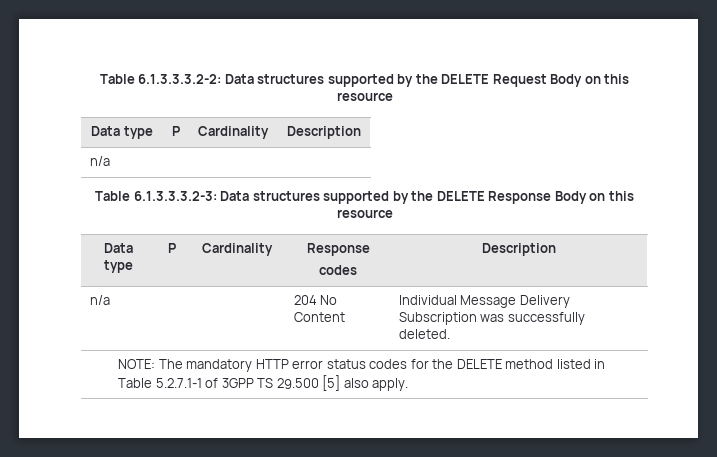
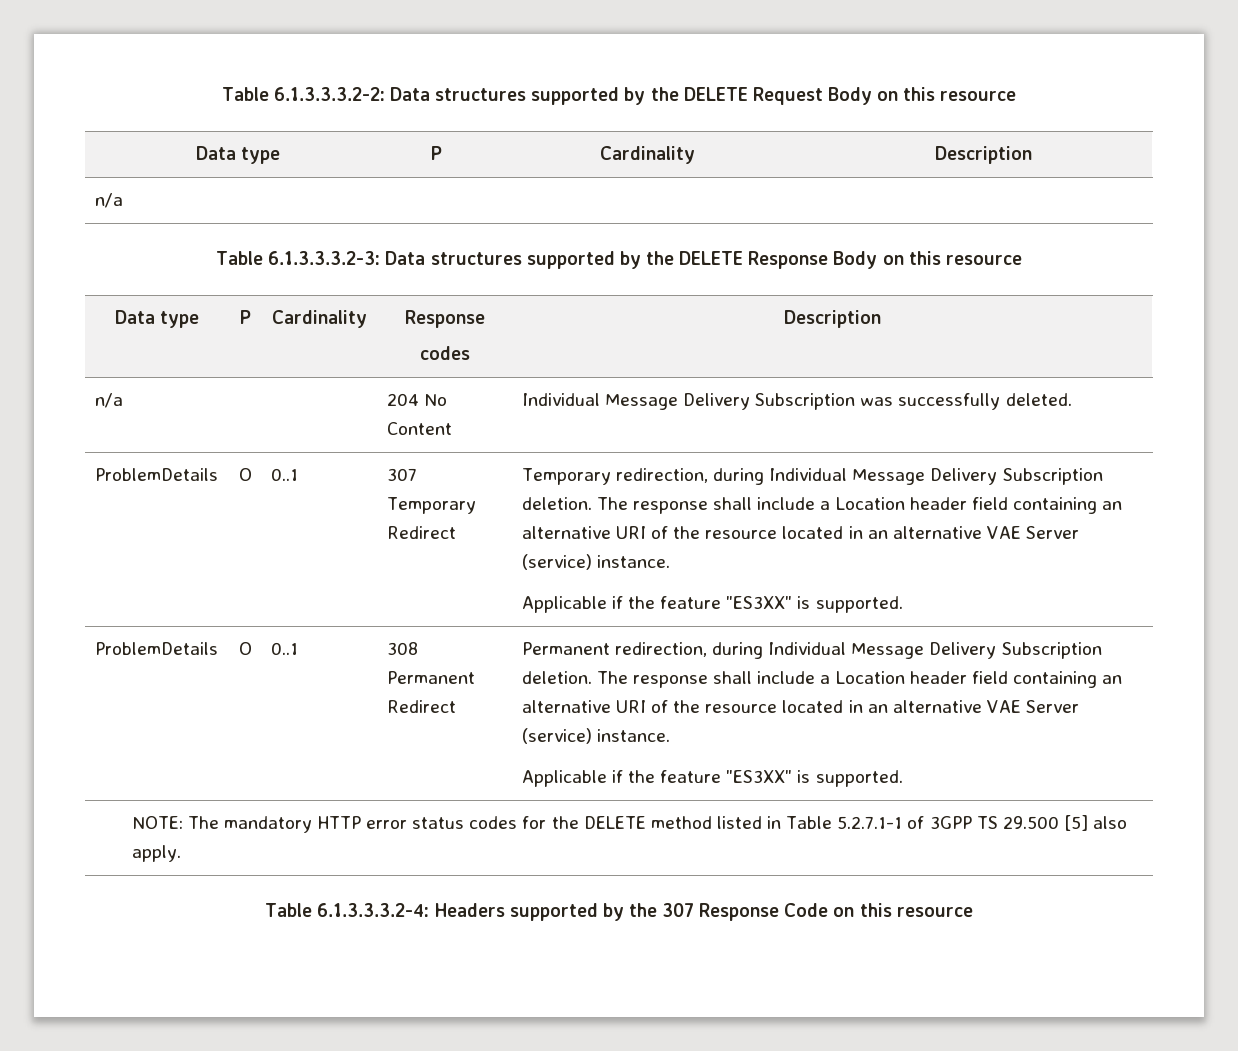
(450, 334) none -> [94,468,218,481] [238,468,252,481] [270,468,298,481] [386,468,417,481] [386,497,476,514] [386,526,456,539] [521,468,1103,485] [521,497,1123,514] [521,526,1080,539] [521,554,670,570] [521,596,903,613] [94,642,218,655] [238,642,252,655] [270,642,298,655] [386,642,418,655] [386,671,475,684] [386,700,456,713] [521,642,1102,659] [521,671,1123,688] [521,700,1080,713] [521,728,670,744] [521,770,903,787] // ProblemDetails | O | 0..1 | 307 Temporary Redirect | Temporary redirection, during Individual Message Delivery Subscription deletion. The response shall include a Location header field containing an alternative URI of the resource located in an alternative VAE Server (service) instance. // Applicable if the feature "ES3XX" is supported. // ProblemDetails | O | 0..1 | 308 Permanent Redirect | Permanent redirection, during Individual Message Delivery Subscription deletion. The response shall include a Location header field containing an alternative URI of the resource located in an alternative VAE Server (service) instance. // Applicable if the feature "ES3XX" is supported.
(409, 384) none -> [265,903,973,921] // Table 6.1.3.3.3.2-4: Headers supported by the 307 Response Code on this resource

